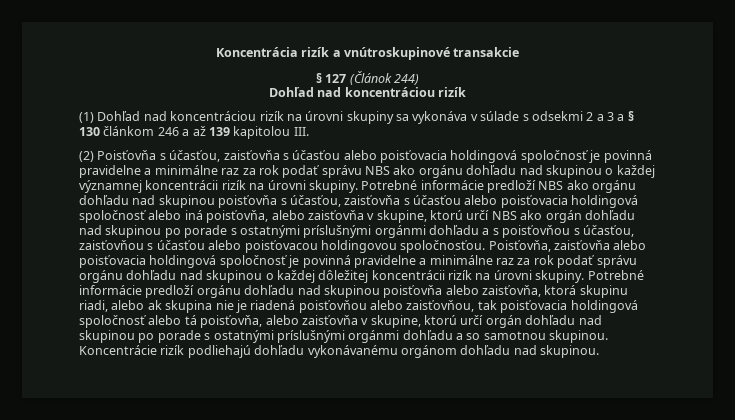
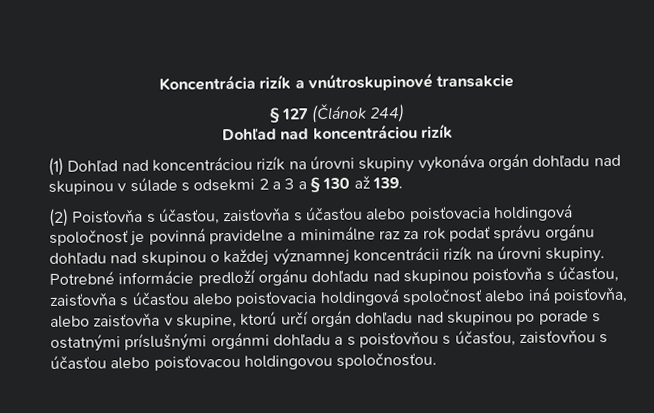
[396,111,468,124] sa vykonáva -> [417,153,621,173] [48,180,114,195] vykonáva orgán dohľadu nad skupinou
[103,126,309,139] článkom 246 a až 139 kapitolou III. -> [353,175,403,189] až 139.
[365,165,416,175] NBS ako -> (542, 233) none
[538,180,589,190] NBS ako -> (256, 278) none
[491,210,543,220] NBS ako -> (309, 318) none
[488,240,647,252] [79,255,637,268] [79,270,644,283] [79,285,628,298] [79,300,638,313] [79,315,602,328] [79,330,609,343] [79,345,599,358] Poisťovňa, zaisťovňa alebo poisťovacia holdingová spoločnosť je povinná pravidelne a minimálne raz za rok podať správu orgánu dohľadu nad skupinou o každej dôležitej koncentrácii rizík na úrovni skupiny. Potrebné informácie predloží orgánu dohľadu nad skupinou poisťovňa alebo zaisťovňa, ktorá skupinu riadi, alebo ak skupina nie je riadená poisťovňou alebo zaisťovňou, tak poisťovacia holdingová spoločnosť alebo tá poisťovňa, alebo zaisťovňa v skupine, ktorú určí orgán dohľadu nad skupinou po porade s ostatnými príslušnými orgánmi dohľadu a so samotnou skupinou. Koncentrácie rizík podliehajú dohľadu vykonávanému orgánom dohľadu nad skupinou. -> (438, 360) none

